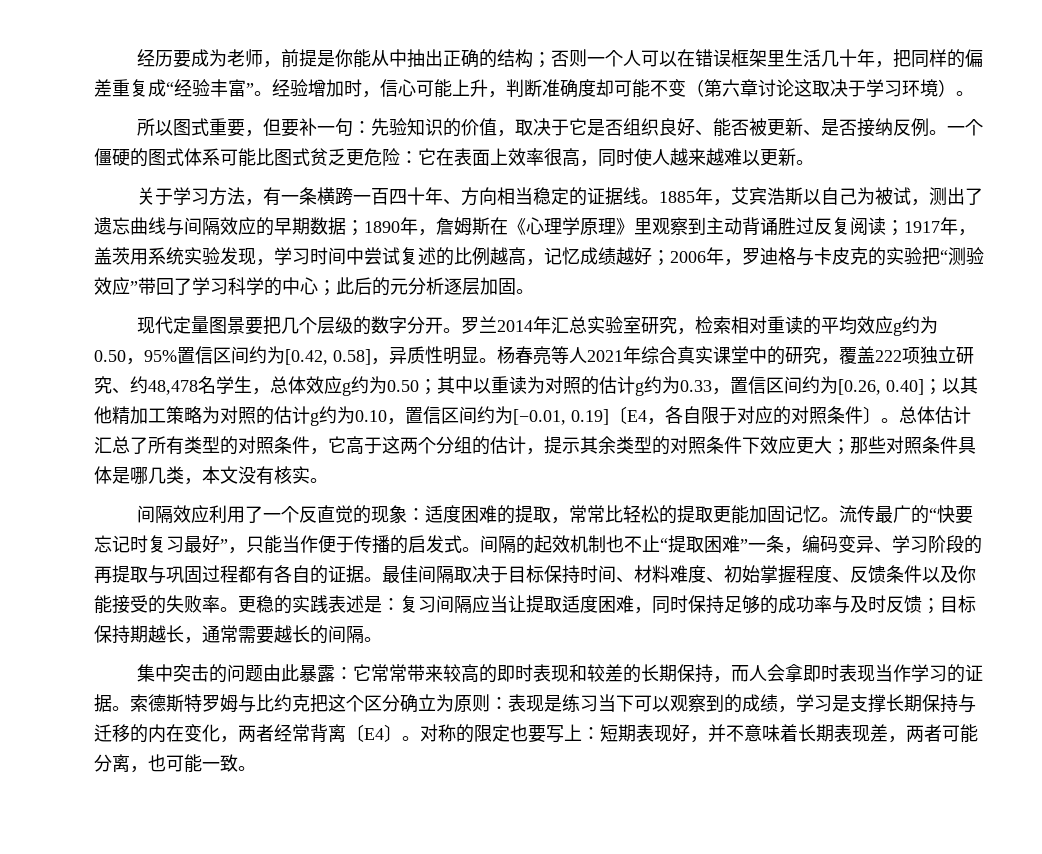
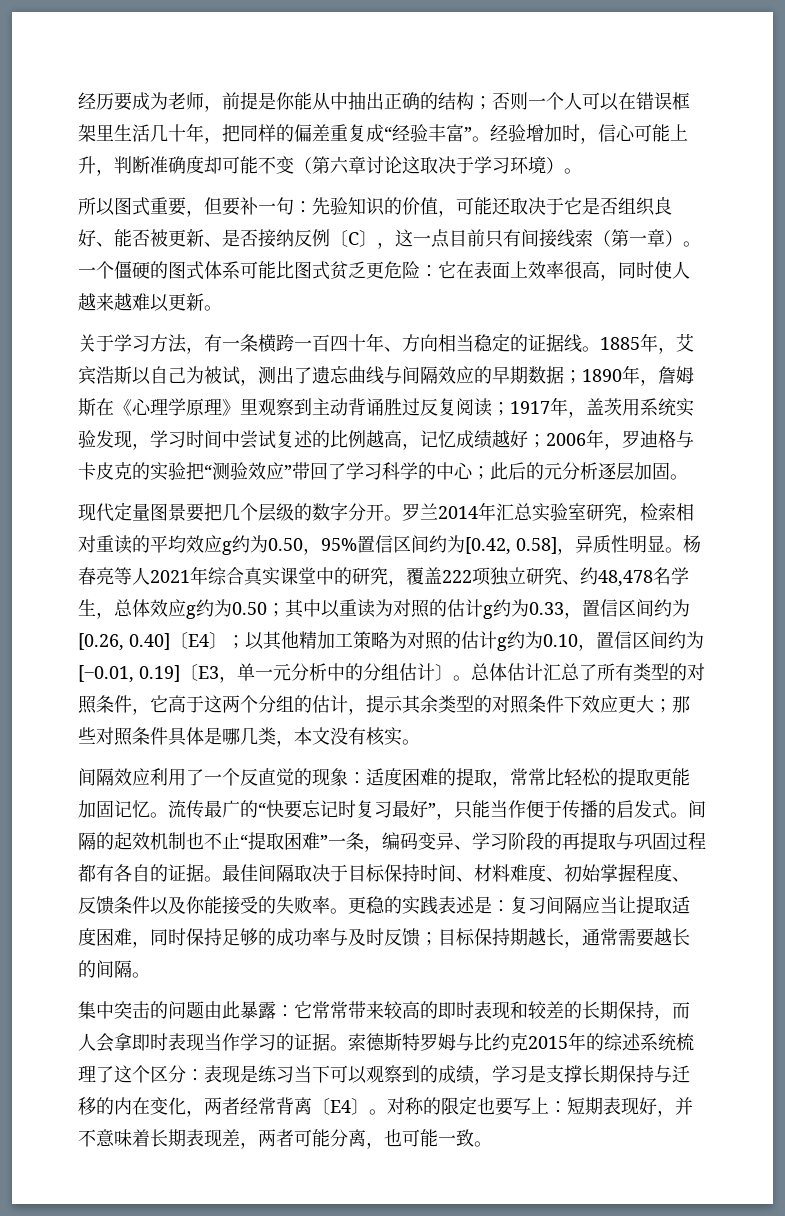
(515, 133) none -> [456,197,511,215] 可能还
(929, 127) none -> [330,229,683,249] 〔C〕，这一点目前只有间接线索（第一章）
(924, 387) none -> [170,632,227,649] 〔E4〕
[627,406,863,425] E4，各自限于对应的对照条件 -> [198,663,435,683] E3，单一元分析中的分组估计
[310,694,490,713] 把这个区分确立为原则 -> [528,1032,694,1051] [78,1065,186,1083] 2015年的综述系统梳理了这个区分

